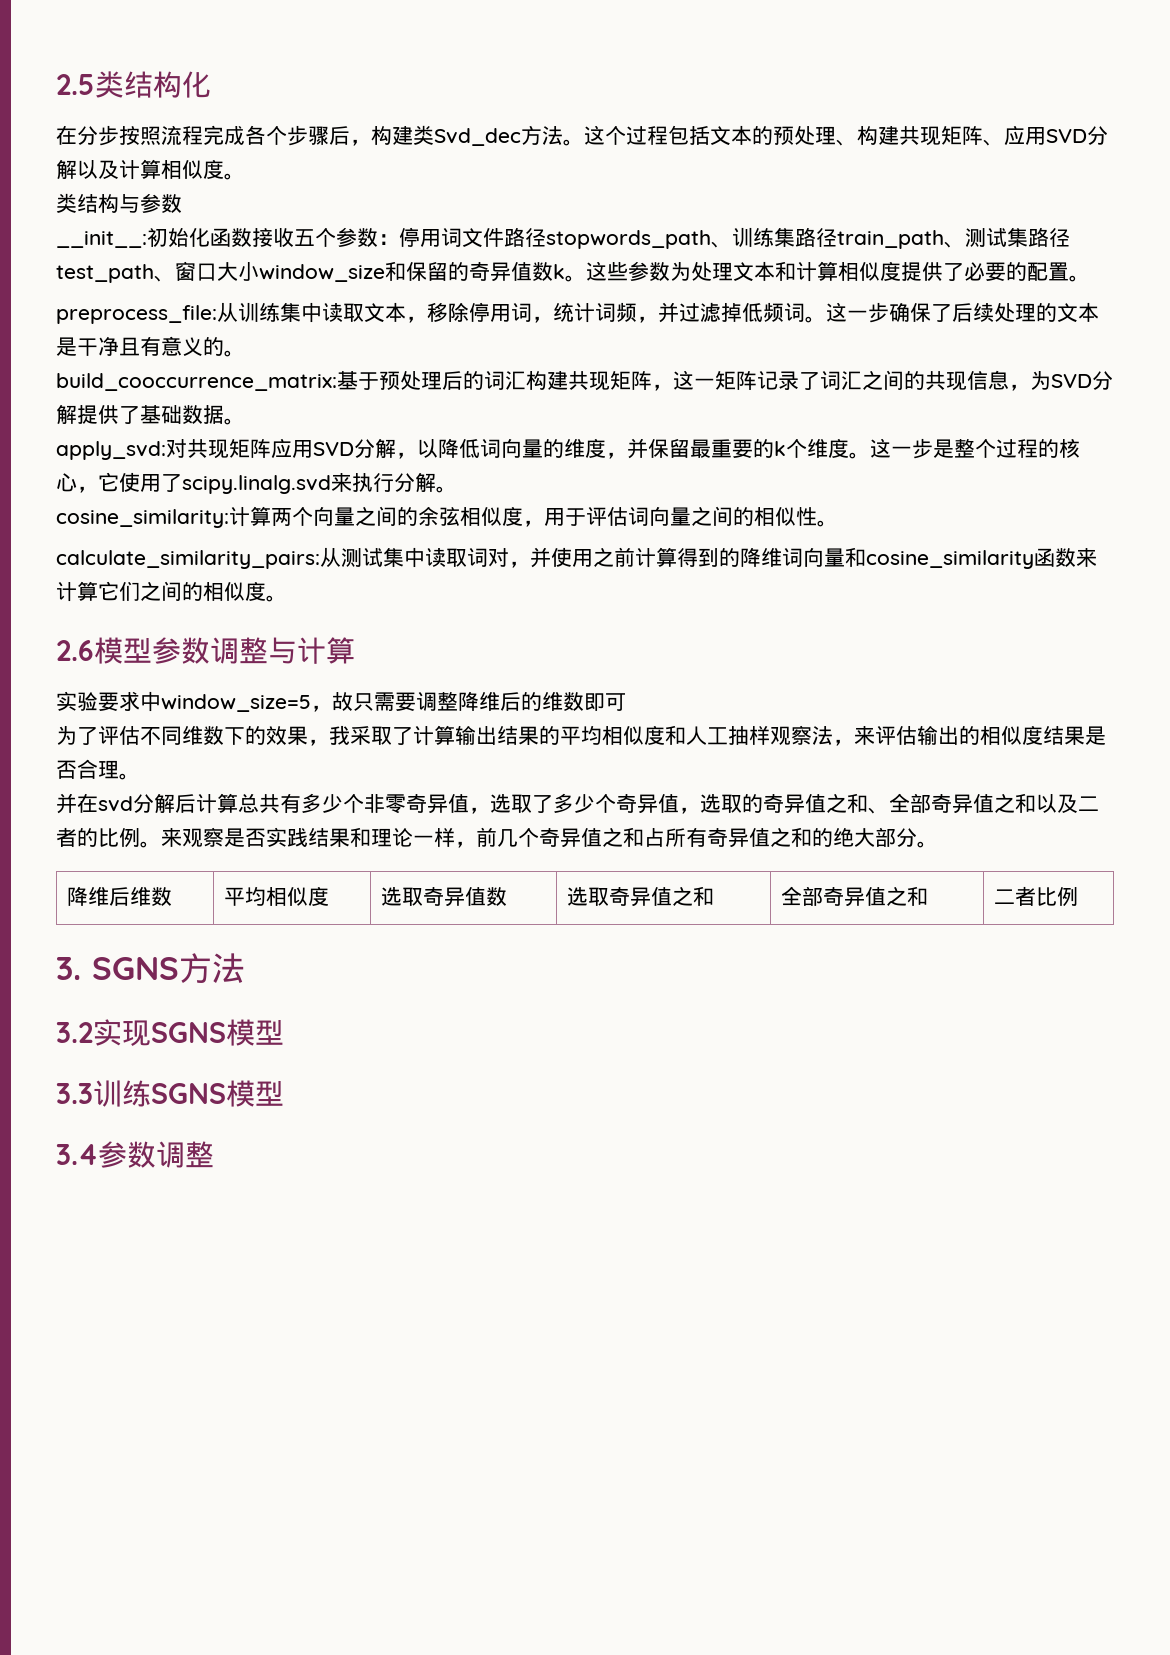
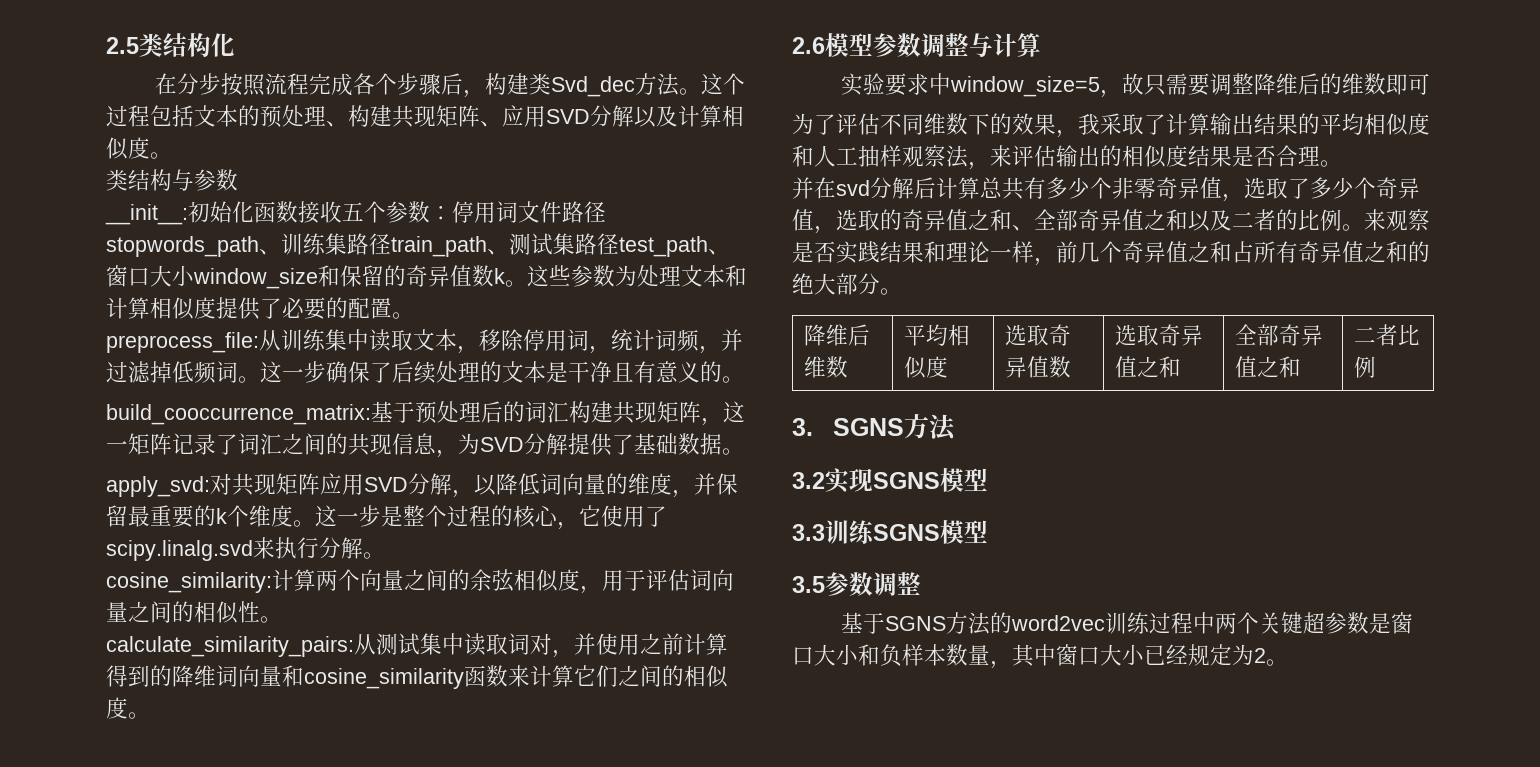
[56,1141,214,1168] 3.4参数调整 -> [792,572,921,596] [840,612,1413,635] [792,644,1288,669] 3.5参数调整 // 基于SGNS方法的word2vec训练过程中两个关键超参数是窗口大小和负样本数量，其中窗口大小已经规定为2。

